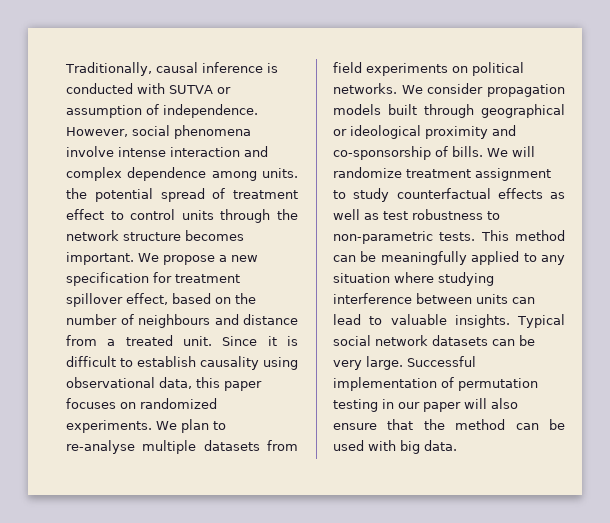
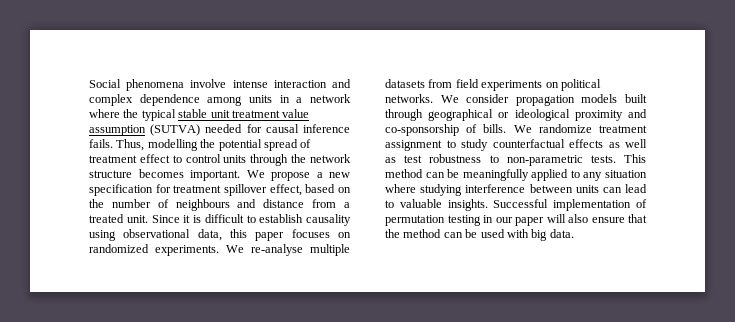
[65,62,278,76] [66,83,231,94] [66,104,258,118] [66,125,170,137] Traditionally, causal inference is conducted with SUTVA or assumption of independence. However, social -> [89,79,121,88] Social
[262,168,298,178] units. -> [248,94,351,103] [89,109,310,121] [89,124,350,136] [89,139,198,151] units in a network where the typical stable unit treatment value assumption (SUTVA) needed for causal inference fails. Thus, modelling
[181,419,226,433] plan to -> (244, 249) none
[512,146,535,157] will -> (532, 129) none
[517,314,566,328] [333,335,535,346] [333,356,403,370] Typical social network datasets can be very large. -> (488, 205) none

